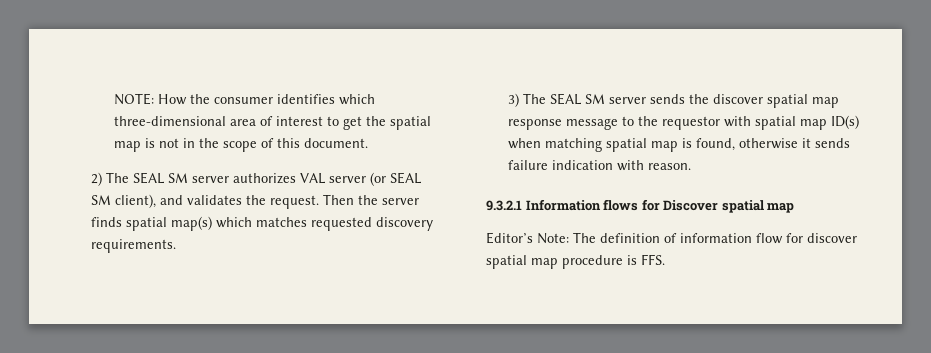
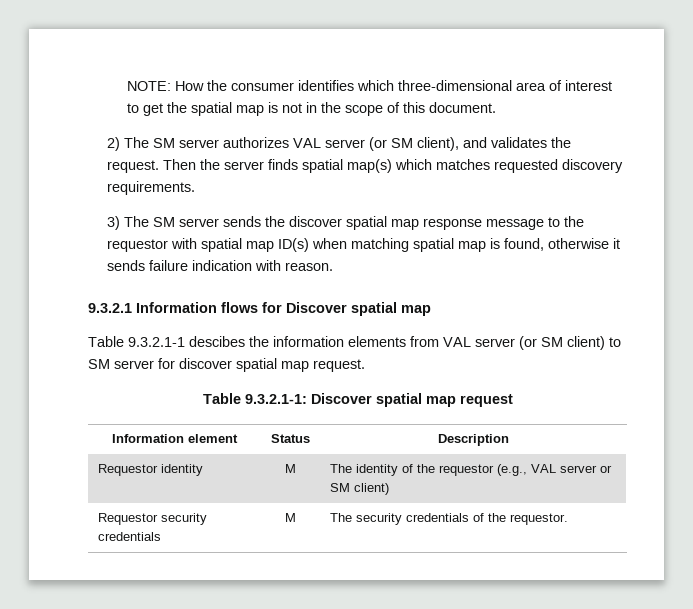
[133,172,165,184] SEAL -> (150, 142) none
[390,172,422,184] SEAL -> (388, 144) none
[550,93,582,105] SEAL -> (150, 221) none
[486,232,857,244] [486,254,665,269] Editor’s Note: The definition of information flow for discover spatial map procedure is FFS. -> [88,336,621,350] [88,358,365,372] [202,393,513,407] [112,434,238,443] [271,434,310,443] [438,434,509,446] [98,464,204,476] [285,464,296,473] [330,464,613,476] [330,483,390,495] [98,513,208,525] [98,532,162,541] [285,513,296,522] [330,513,569,525] Table 9.3.2.1-1 descibes the information elements from VAL server (or SM client) to SM server for discover spatial map request. // Table 9.3.2.1-1: Discover spatial map request // Information element | Status | Description // Requestor identity | M | The identity of the requestor (e.g., VAL server or SM client) // Requestor security credentials | M | The security credentials of the requestor.

